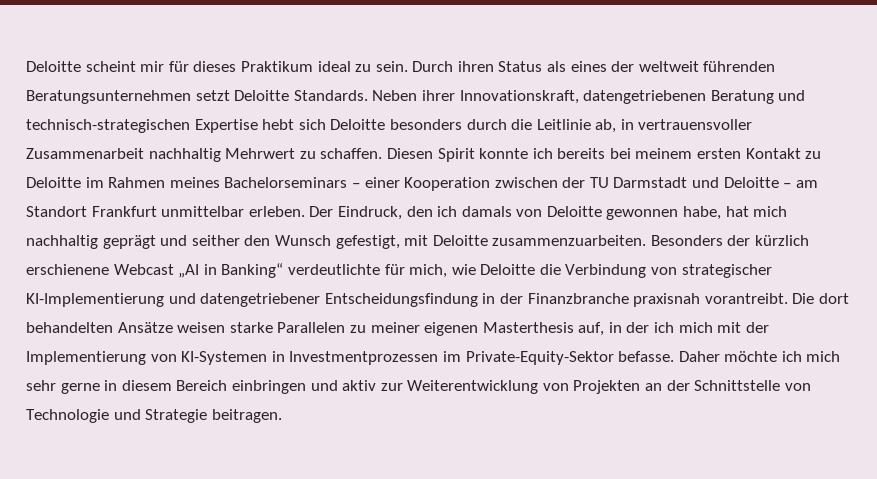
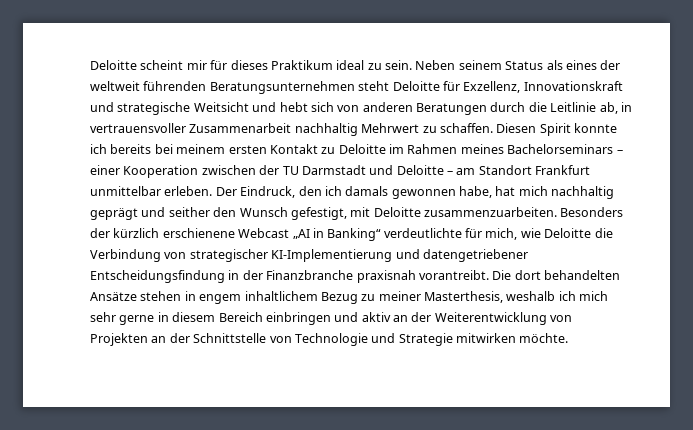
[412,61,494,72] Durch ihren -> [415,60,502,70] Neben seinem
[195,90,806,104] [26,119,462,133] setzt Deloitte Standards. Neben ihrer Innovationskraft, datengetriebenen Beratung und technisch-strategischen Expertise hebt sich Deloitte besonders -> [358,81,623,93] [90,102,487,115] steht Deloitte für Exzellenz, Innovationskraft und strategische Weitsicht und hebt sich von anderen Beratungen
[516,206,602,217] von Deloitte -> (389, 191) none
[177,322,769,336] [26,351,778,365] weisen starke Parallelen zu meiner eigenen Masterthesis auf, in der ich mich mit der Implementierung von KI-Systemen in Investmentprozessen im Private-Equity-Sektor befasse. Daher möchte -> [140,291,556,304] stehen in engem inhaltlichem Bezug zu meiner Masterthesis, weshalb
[380,383,403,391] zur -> [393,312,432,322] an der
[211,409,282,423] beitragen. -> [456,333,569,343] mitwirken möchte.

